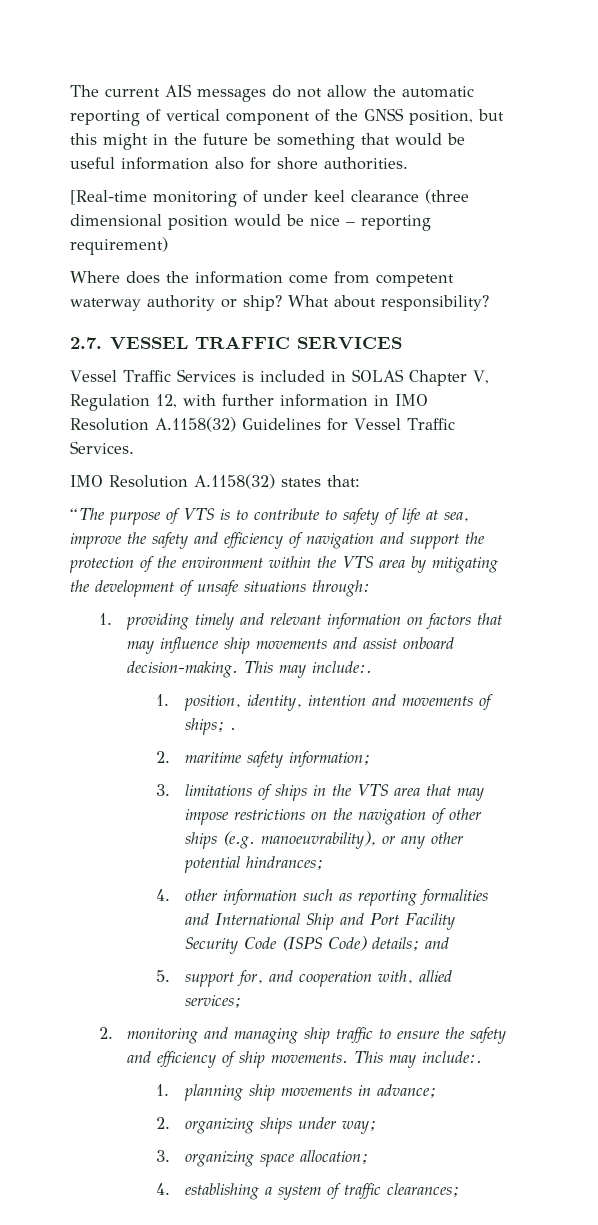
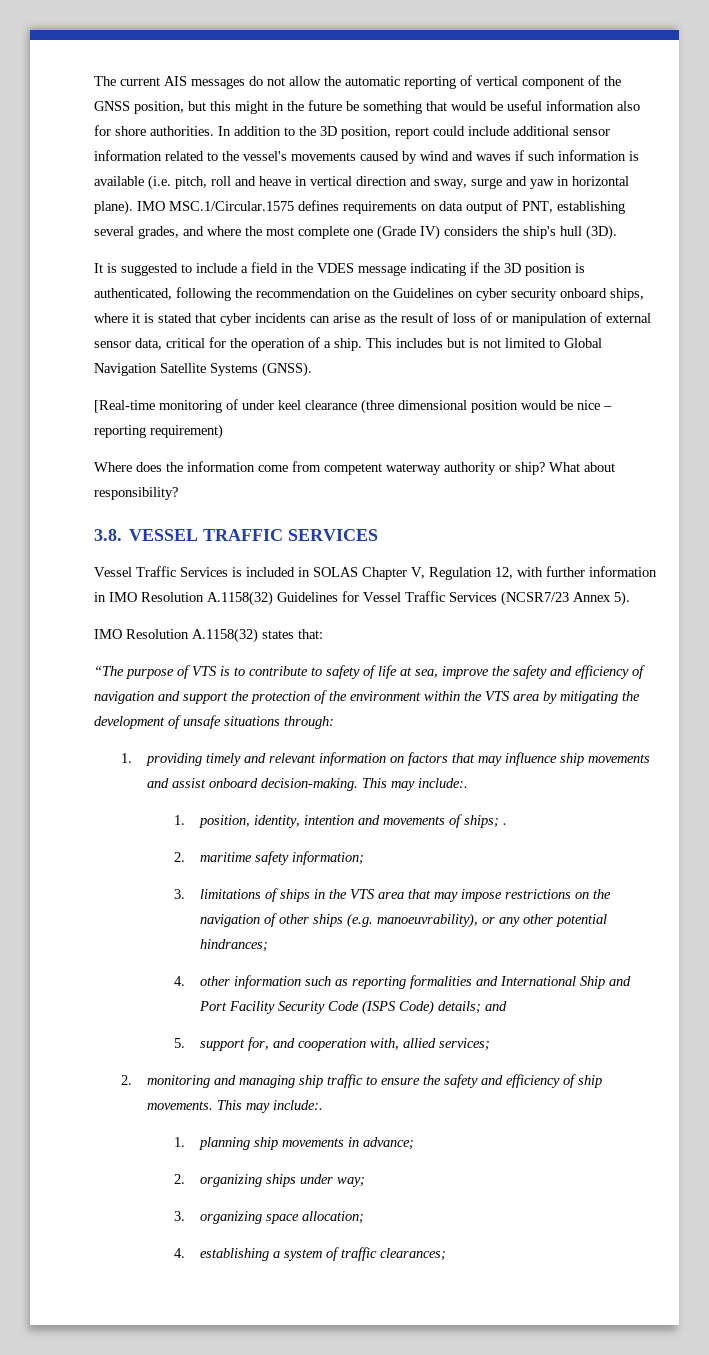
(408, 163) none -> [218,126,610,139] [94,150,639,164] [94,175,629,190] [94,200,625,215] [94,225,617,240] [94,262,585,276] [94,287,644,301] [94,312,651,326] [94,337,602,351] [94,362,312,377] In addition to the 3D position, report could include additional sensor information related to the vessel's movements caused by wind and waves if such information is available (i.e. pitch, roll and heave in vertical direction and sway, surge and yaw in horizontal plane). IMO MSC.1/Circular.1575 defines requirements on data output of PNT, establishing several grades, and where the most complete one (Grade IV) considers the ship's hull (3D). // It is suggested to include a field in the VDES message indicating if the 3D position is authenticated, following the recommendation on the Guidelines on cyber security onboard ships, where it is stated that cyber incidents can arise as the result of loss of or manipulation of external sensor data, critical for the operation of a ship. This includes but is not limited to Global Navigation Satellite Systems (GNSS).
[70,337,102,349] 2.7. -> [94,529,122,541] 3.8.
[70,441,134,454] Services. -> [449,591,630,606] Services (NCSR7/23 Annex 5).

